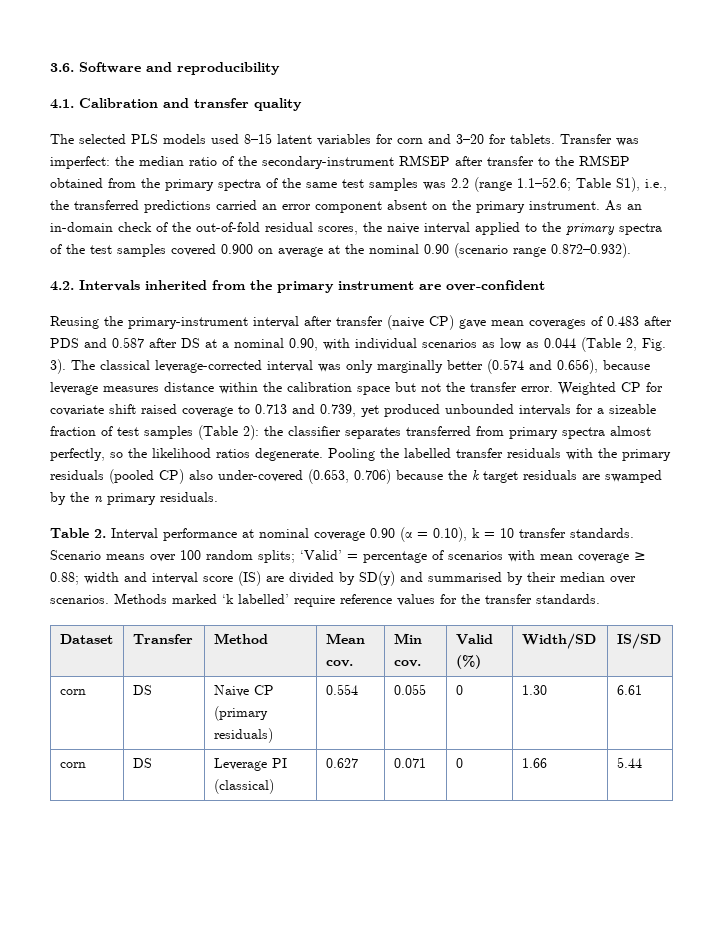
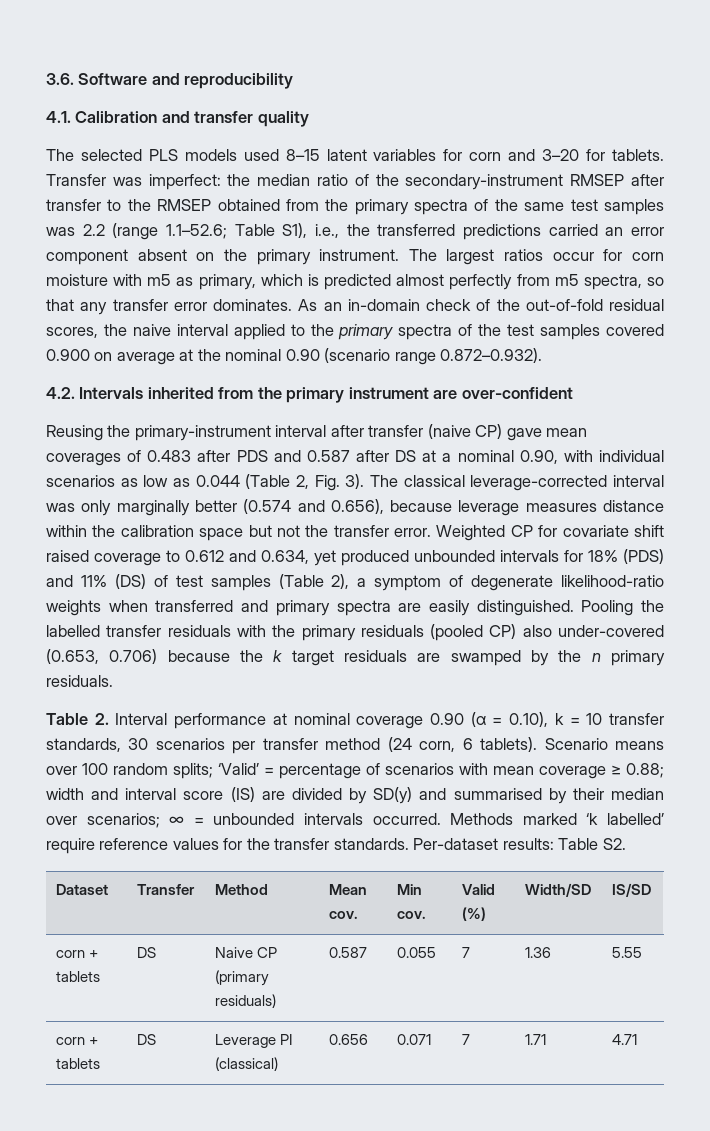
(600, 205) none -> [408,249,664,265] [46,274,664,290] [46,299,292,315] The largest ratios occur for corn moisture with m5 as primary, which is predicted almost perfectly from m5 spectra, so that any transfer error dominates.
[255,404,356,417] 0.713 and 0.739, -> [185,550,309,564] 0.612 and 0.634,
[597,404,656,414] [50,425,651,440] [50,448,323,461] a sizeable fraction of test samples (Table 2): the classifier separates transferred from primary spectra almost perfectly, so the likelihood ratios degenerate. -> [588,549,664,564] [46,574,665,591] [46,600,574,616] 18% (PDS) and 11% (DS) of test samples (Table 2), a symptom of degenerate likelihood-ratio weights when transferred and primary spectra are easily distinguished.
[570,528,634,538] standards. -> [46,737,538,754] standards, 30 scenarios per transfer method (24 corn, 6 tablets).
[50,595,109,604] scenarios. -> [86,813,441,828] scenarios; ∞ = unbounded intervals occurred.
(600, 599) none -> [413,838,626,850] Per-dataset results: Table S2.
(86, 692) none -> [89,950,99,958] [56,971,101,982] + tablets
[325,684,358,695] 0.554 -> [329,947,368,958] 0.587
[455,685,463,695] [521,685,547,695] [616,685,642,695] [59,762,86,768] 0 | 1.30 | 6.61 // corn -> [462,947,471,958] [525,947,552,958] [612,947,643,958] [56,1037,99,1045] [56,1058,101,1069] 7 | 1.36 | 5.55 // corn + tablets
[325,758,358,768] 0.627 -> [329,1034,369,1045] 0.656
[455,758,463,768] [521,758,547,768] [616,757,642,768] 0 | 1.66 | 5.44 -> [462,1034,471,1045] [525,1034,547,1045] [612,1034,638,1045] 7 | 1.71 | 4.71

